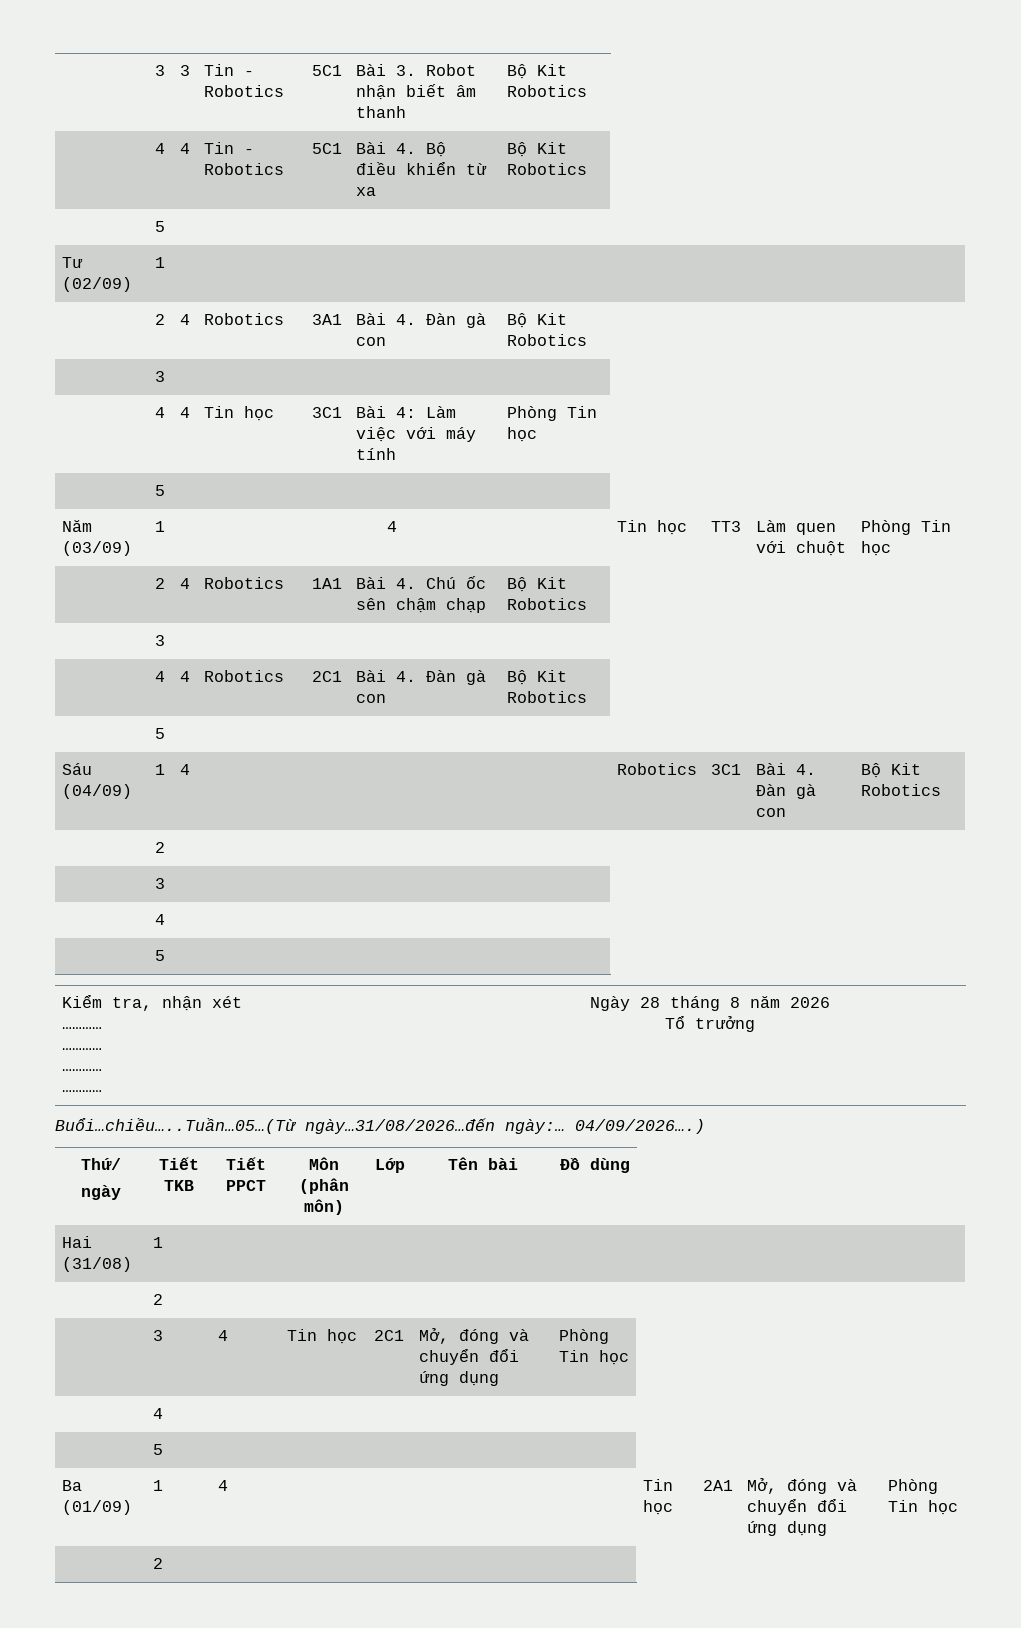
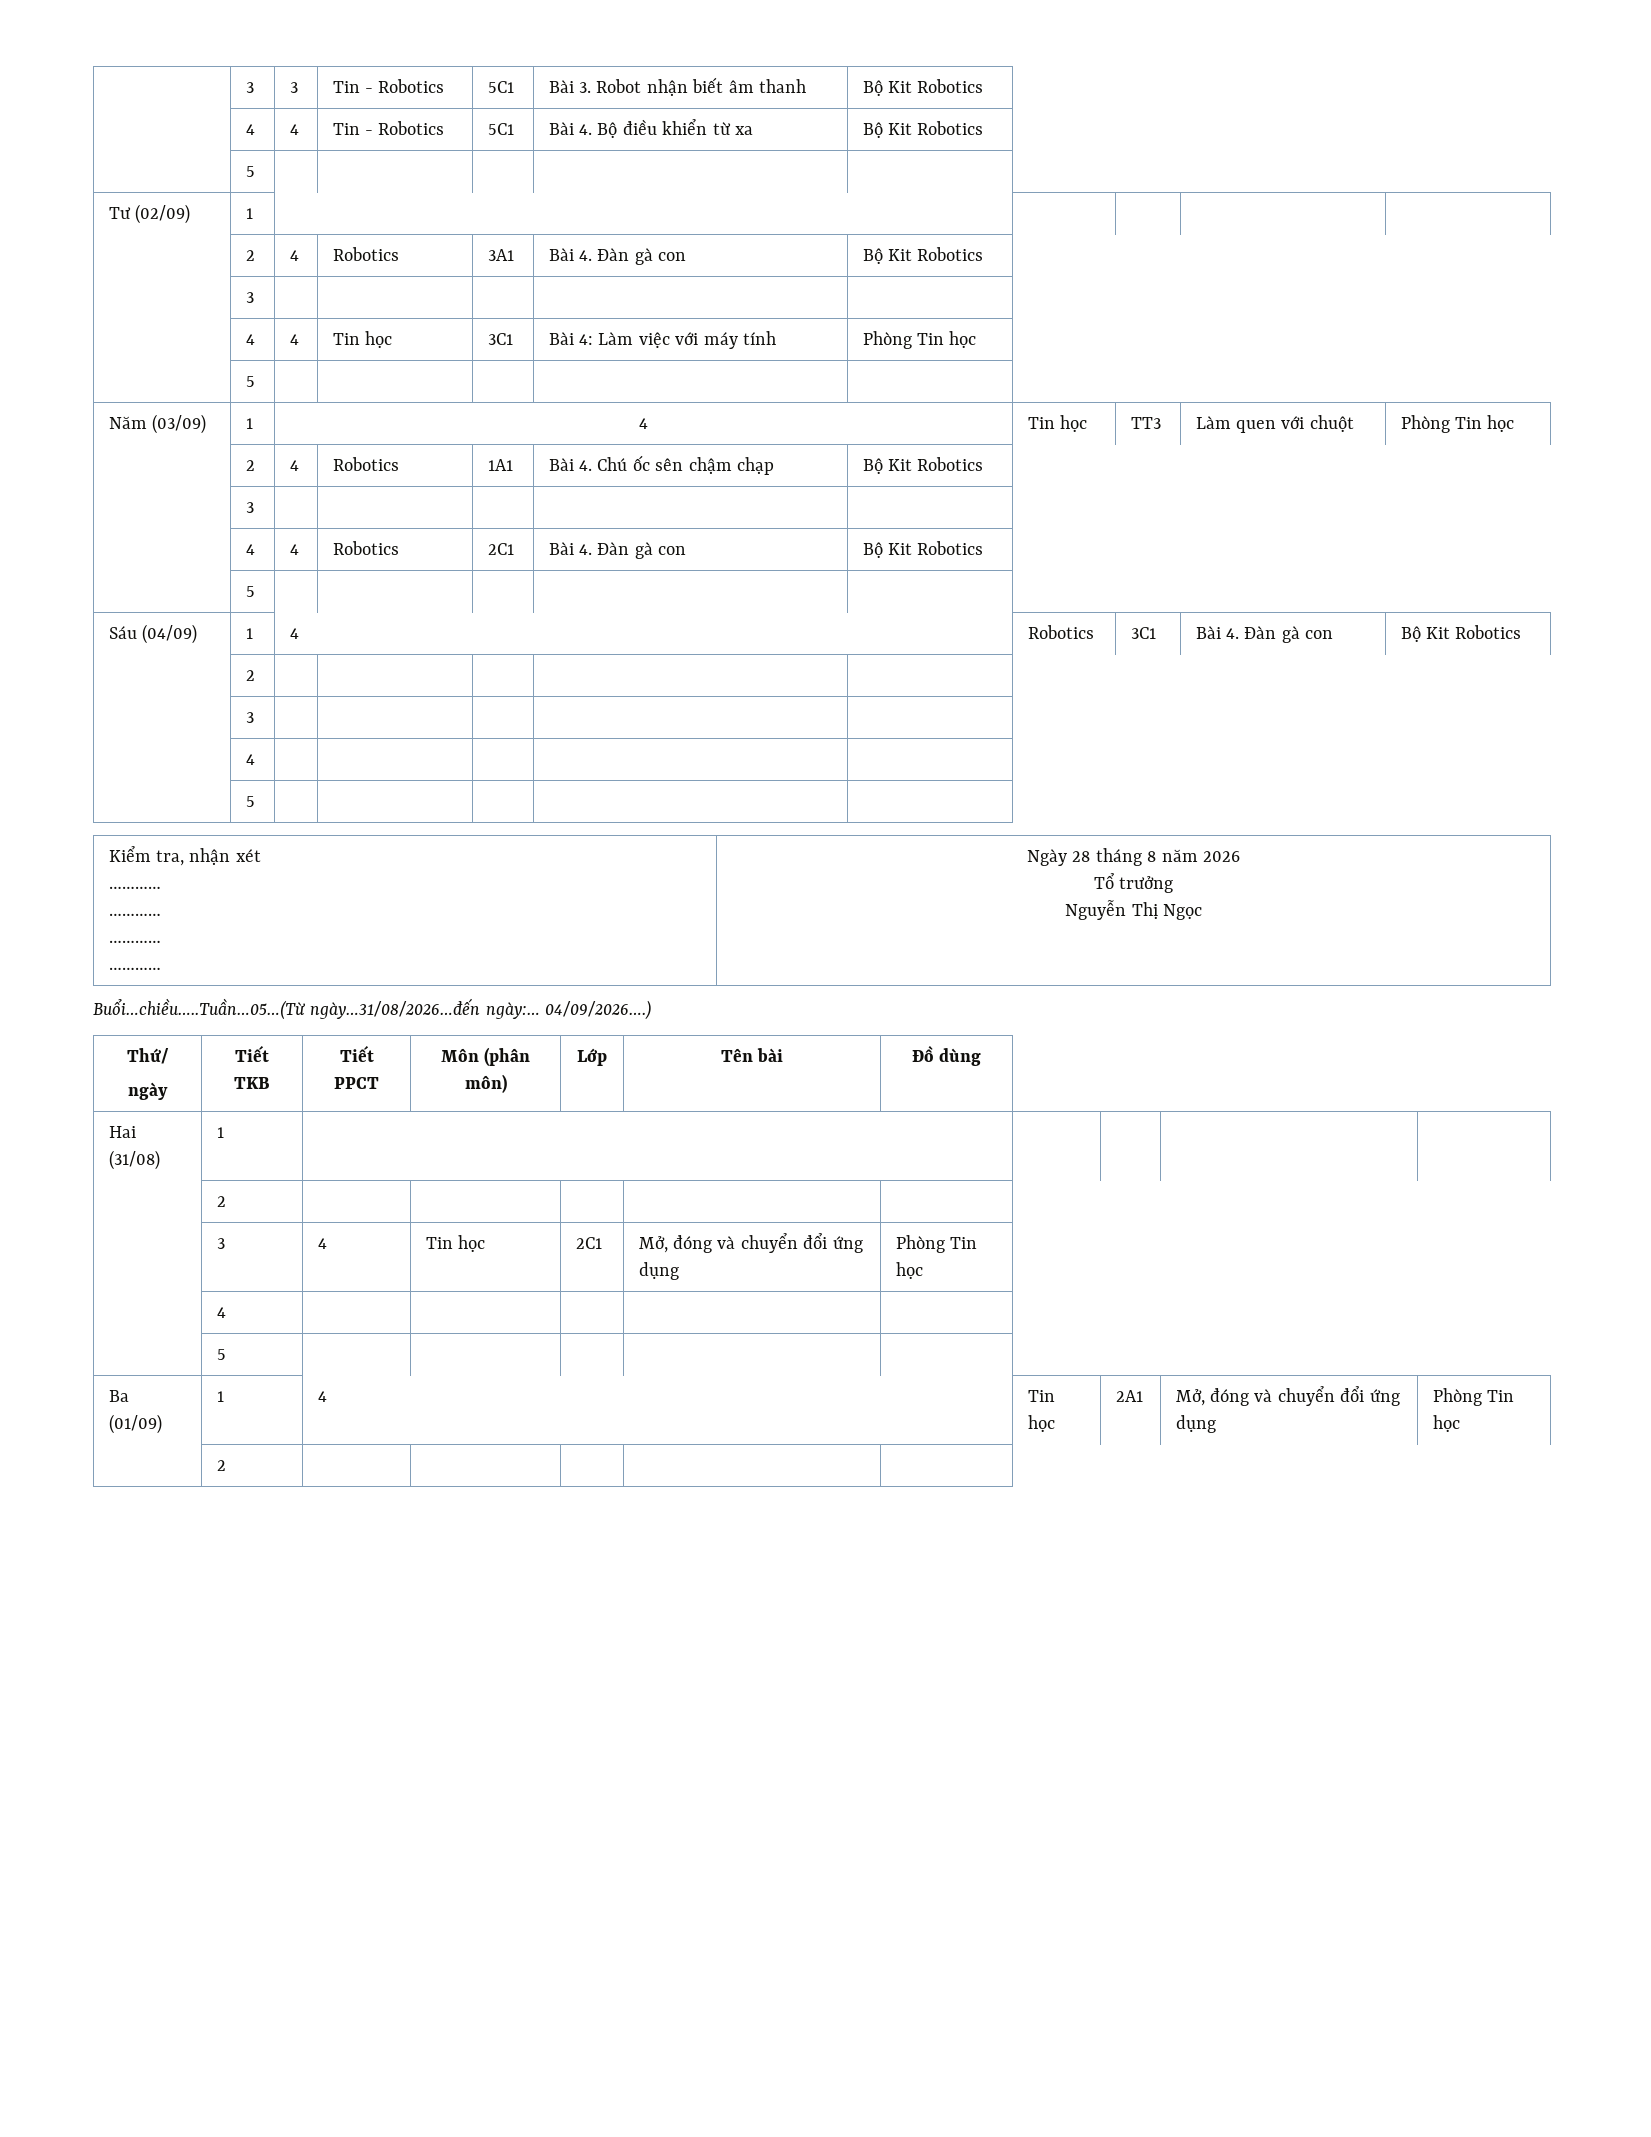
(755, 1024) none -> [1065,900,1202,920] // Nguyễn Thị Ngọc

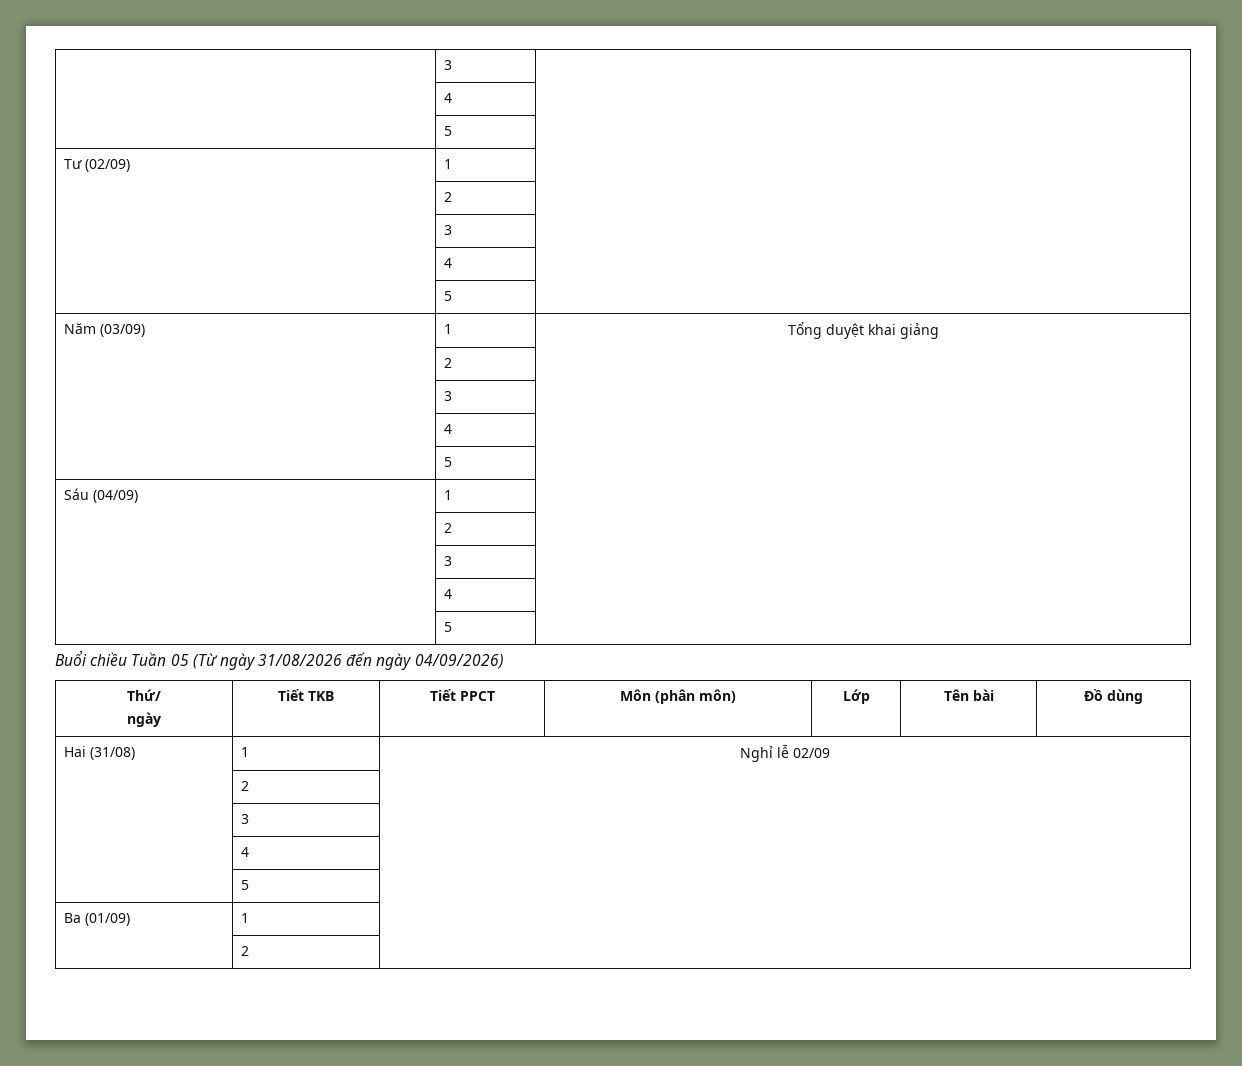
[245,82,254,93] [289,82,298,93] [332,79,445,93] [487,81,514,93] [548,77,807,96] [862,79,984,96] [245,124,255,135] [289,124,299,135] [332,121,445,135] [487,123,514,135] [548,119,754,138] [862,121,984,138] [245,166,255,177] | 3 | 3 | Tin - Robotics | 5C1 | Bài 3. Robot nhận biết âm thanh | Bộ Kit Robotics // | 4 | 4 | Tin - Robotics | 5C1 | Bài 4. Bộ điều khiển từ xa | Bộ Kit Robotics // | 5 | | | | | -> [443,60,452,70] [443,93,452,103] [443,126,452,136] | 3 | // | 4 | // | 5 |
[245,250,255,261] [289,250,299,261] [332,247,399,261] [487,249,514,261] [548,248,687,265] [862,247,984,264] [245,292,254,303] [245,334,255,345] [289,334,299,345] [332,331,393,348] [487,333,513,345] [548,331,777,349] [862,331,977,349] [245,376,255,387] | | | | // | 2 | 4 | Robotics | 3A1 | Bài 4. Đàn gà con | Bộ Kit Robotics // | 3 | | | | | // | 4 | 4 | Tin học | 3C1 | Bài 4: Làm việc với máy tính | Phòng Tin học // | 5 | | | | | -> [443,192,452,202] [443,225,452,235] [443,258,452,268] [443,291,452,301] // | 2 | // | 3 | // | 4 | // | 5 |
[639,418,648,429] [1027,415,1088,432] [1130,417,1161,429] [1195,415,1354,433] [1400,415,1515,433] [245,460,255,471] [289,460,299,471] [332,457,399,471] [487,459,513,471] [548,455,775,475] [862,457,984,474] [245,502,254,513] [245,544,255,555] [289,544,299,555] [332,541,399,555] [487,543,514,555] [548,542,687,559] [862,541,984,558] [245,586,255,597] 4 | Tin học | TT3 | Làm quen với chuột | Phòng Tin học // | 2 | 4 | Robotics | 1A1 | Bài 4. Chú ốc sên chậm chạp | Bộ Kit Robotics // | 3 | | | | | // | 4 | 4 | Robotics | 2C1 | Bài 4. Đàn gà con | Bộ Kit Robotics // | 5 | | | | | -> [787,322,939,339] [443,358,452,368] [443,391,452,401] [443,424,452,434] [443,457,452,467] Tổng duyệt khai giảng // | 2 | // | 3 | // | 4 | // | 5 |
[289,628,299,639] [1027,625,1094,639] [1130,627,1156,639] [1195,626,1334,643] [1400,625,1522,642] [245,670,255,681] [245,712,254,723] [245,754,255,765] [245,796,255,807] [108,846,261,866] [108,886,161,889] [108,913,161,916] [108,940,161,943] [108,967,161,970] [1027,848,1240,866] [1093,873,1174,893] [1065,900,1202,920] [93,998,652,1020] 4 | Robotics | 3C1 | Bài 4. Đàn gà con | Bộ Kit Robotics // | 2 | | | | | // | 3 | | | | | // | 4 | | | | | // | 5 | | | | | // Kiểm tra, nhận xét // ………… // ………… // ………… // ………… | Ngày 28 tháng 8 năm 2026 // Tổ trưởng // Nguyễn Thị Ngọc // Buổi…chiều…..Tuần…05…(Từ ngày…31/08/2026…đến ngày:… 04/09/2026….) -> [443,523,452,533] [443,556,452,566] [443,589,452,599] [443,622,452,632] [55,651,504,670] // | 2 | // | 3 | // | 4 | // | 5 | // Buổi chiều Tuần 05 (Từ ngày 31/08/2026 đến ngày 04/09/2026)
[216,1196,226,1207] [216,1238,225,1249] [317,1238,327,1249] [425,1235,486,1252] [575,1237,602,1249] [638,1233,863,1253] [638,1262,679,1280] [895,1235,978,1253] [895,1262,923,1279] [216,1307,226,1318] [216,1349,226,1360] | | | | // | 2 | | | | | // | 3 | 4 | Tin học | 2C1 | Mở, đóng và chuyển đổi ứng dụng | Phòng Tin học // | 4 | | | | | // | 5 | | | | | -> [740,745,830,762] [240,781,249,791] [240,814,249,824] [240,847,249,857] [240,880,249,890] Nghỉ lễ 02/09 // | 2 | // | 3 | // | 4 | // | 5 |
[317,1391,327,1402] [1027,1390,1055,1402] [1027,1415,1055,1432] [1115,1390,1143,1402] [1175,1386,1400,1406] [1175,1415,1216,1433] [1432,1388,1515,1406] [1432,1415,1460,1432] [216,1460,226,1471] 4 | Tin học | 2A1 | Mở, đóng và chuyển đổi ứng dụng | Phòng Tin học // | 2 | | | | | -> [240,946,249,956] // | 2 |

